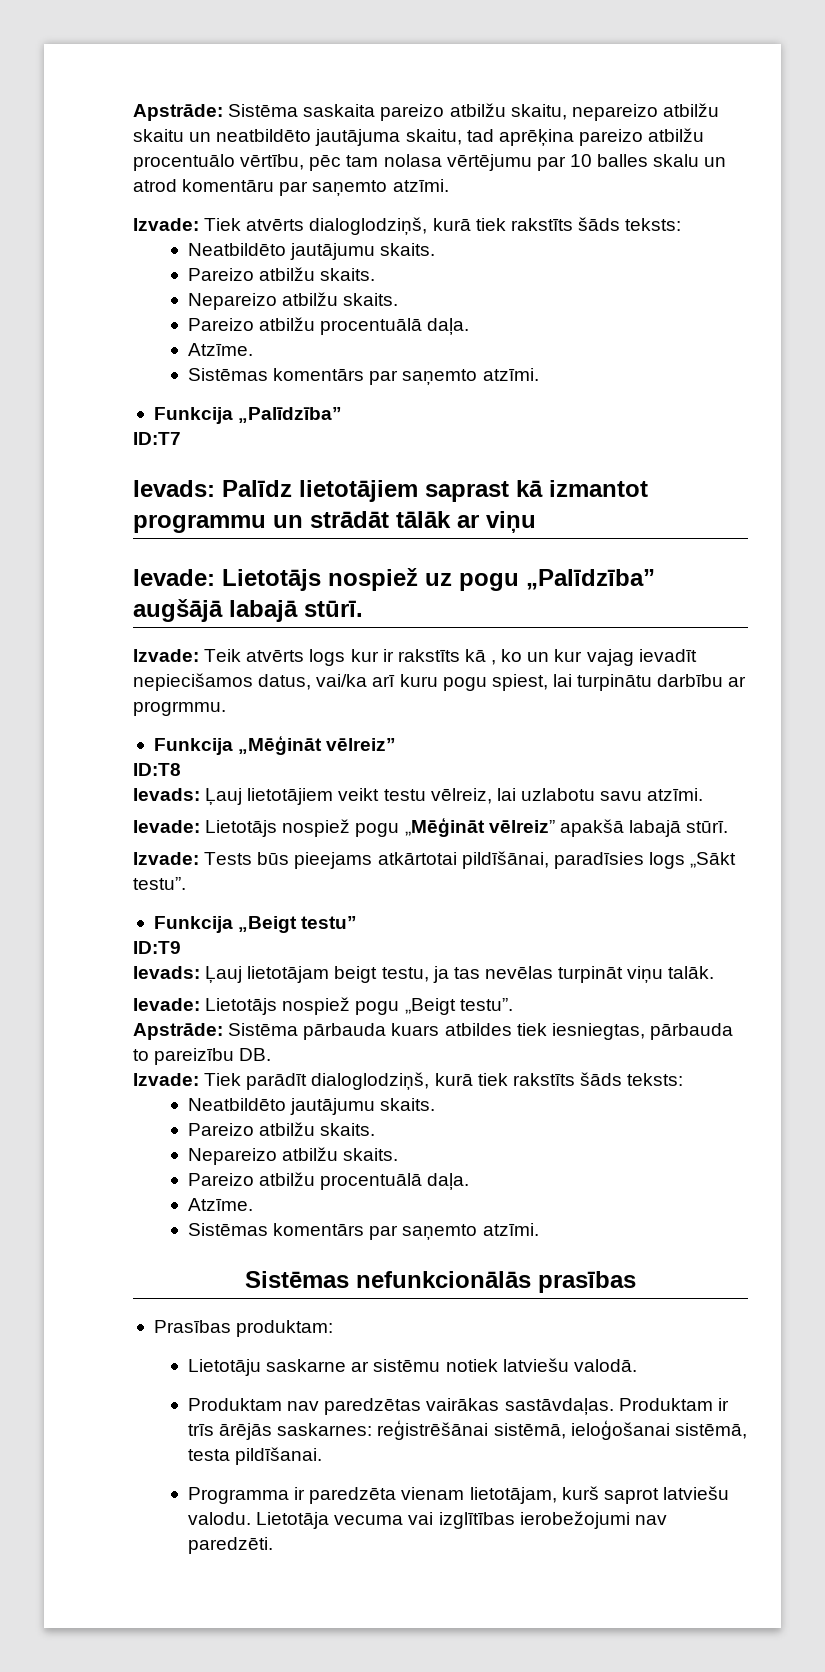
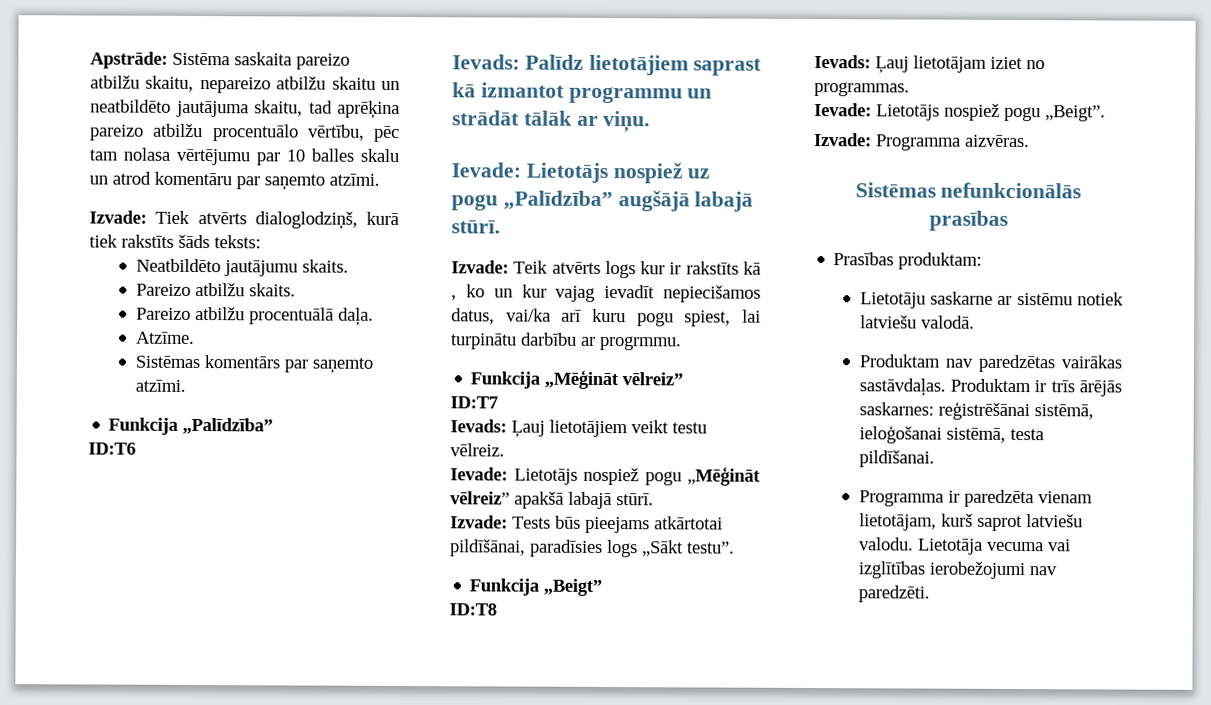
[187,292,399,310] // Nepareizo atbilžu skaits. -> (296, 290) none
[133,432,181,445] ID:T7 -> [88,442,136,455] ID:T6
[486,511,536,533] viņu -> [603,110,651,133] viņu.
[133,763,181,776] ID:T8 -> [450,396,498,409] ID:T7
[430,788,704,804] vēlreiz, lai uzlabotu savu atzīmi. -> [450,443,505,457] vēlreiz.
[238,916,358,933] [133,941,181,954] „Beigt testu” // ID:T9 -> [543,578,603,596] [449,603,497,616] „Beigt” // ID:T8
[334,966,715,983] [133,997,513,1015] [133,1023,733,1040] [133,1048,272,1065] [133,1072,684,1090] [187,1098,436,1115] [187,1122,376,1136] [187,1147,399,1165] [187,1172,470,1190] [187,1198,253,1211] [187,1223,539,1240] beigt testu, ja tas nevēlas turpināt viņu talāk. // Ievade: Lietotājs nospiež pogu „Beigt testu”. // Apstrāde: Sistēma pārbauda kuars atbildes tiek iesniegtas, pārbauda to pareizību DB. // Izvade: Tiek parādīt dialoglodziņš, kurā tiek rakstīts šāds teksts: // Neatbildēto jautājumu skaits. // Pareizo atbilžu skaits. // Nepareizo atbilžu skaits. // Pareizo atbilžu procentuālā daļa. // Atzīme. // Sistēmas komentārs par saņemto atzīmi. -> [990,56,1045,70] [814,82,910,97] [814,103,1106,122] [814,133,1030,151] iziet no programmas. // Ievade: Lietotājs nospiež pogu „Beigt”. // Izvade: Programma aizvēras.

